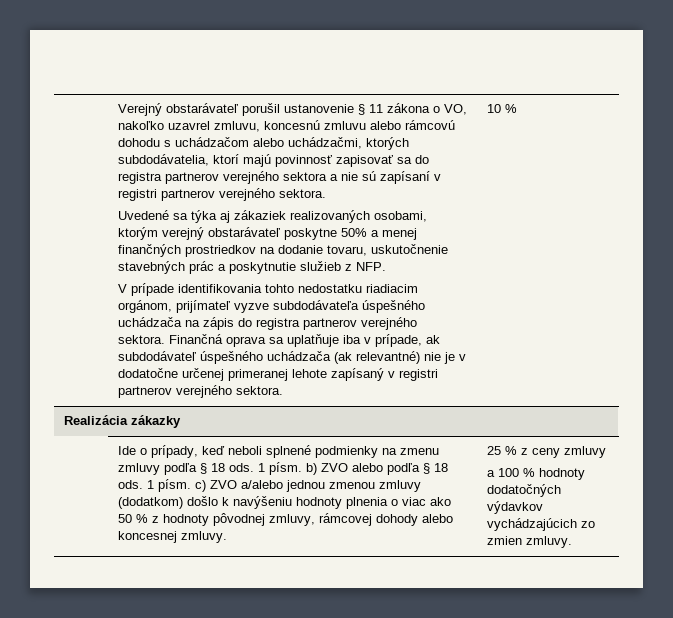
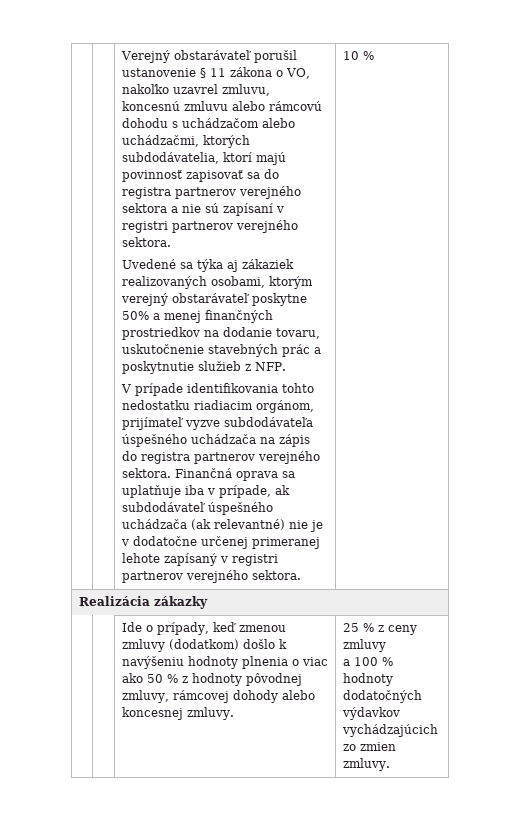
[228,445,440,458] [118,462,449,475] [118,479,326,492] neboli splnené podmienky na zmenu zmluvy podľa § 18 ods. 1 písm. b) ZVO alebo podľa § 18 ods. 1 písm. c) ZVO a/alebo jednou -> (236, 627) none

